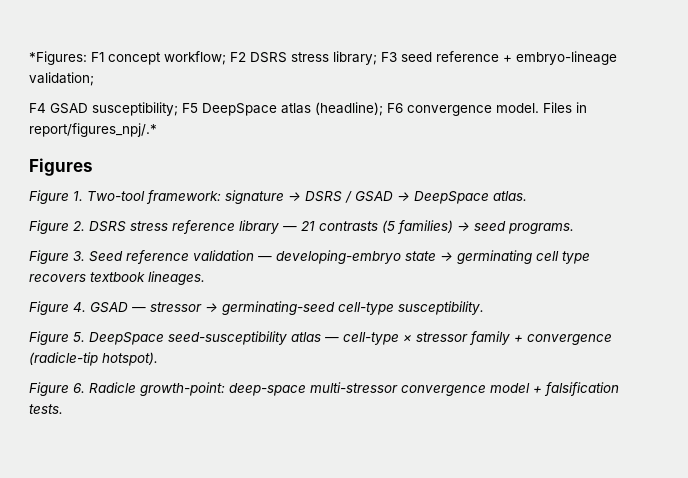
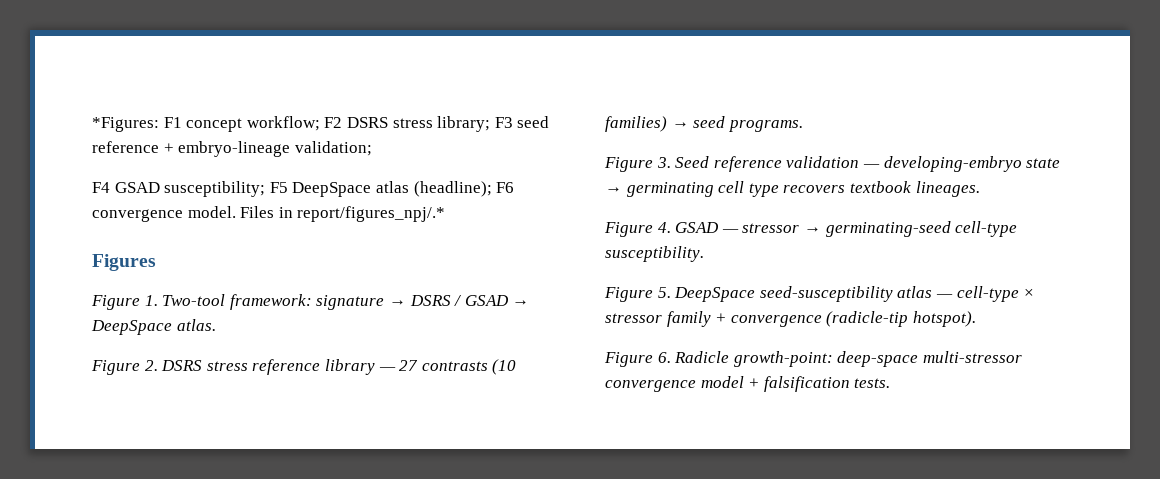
[301,220,395,233] 21 contrasts (5 -> [399,359,517,375] 27 contrasts (10

